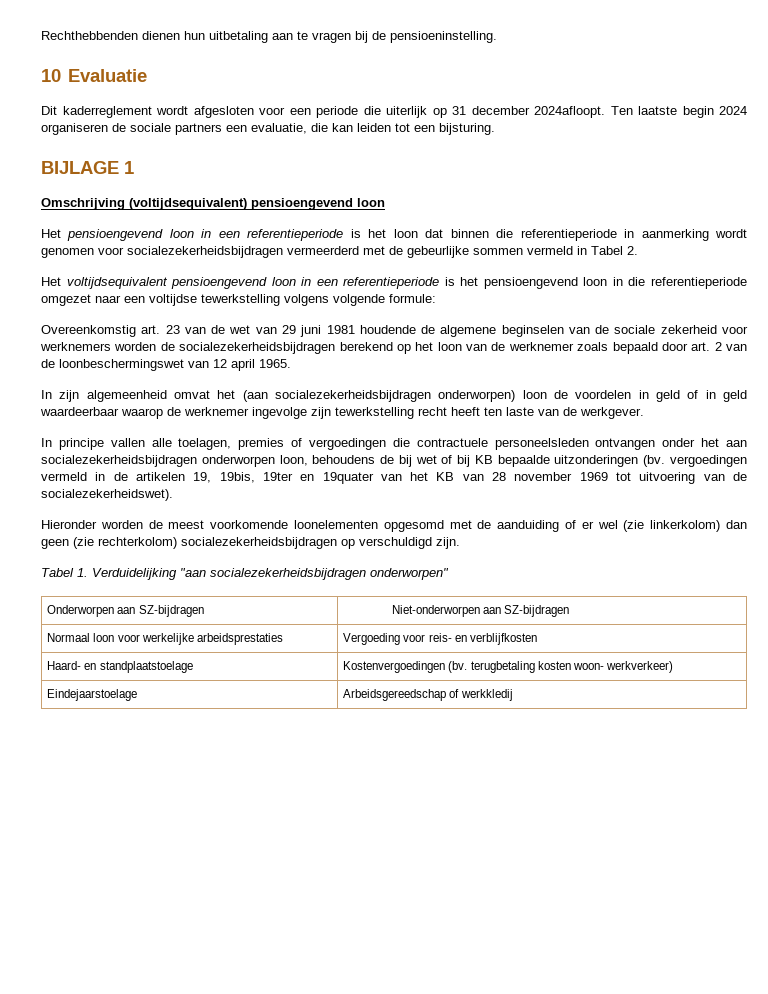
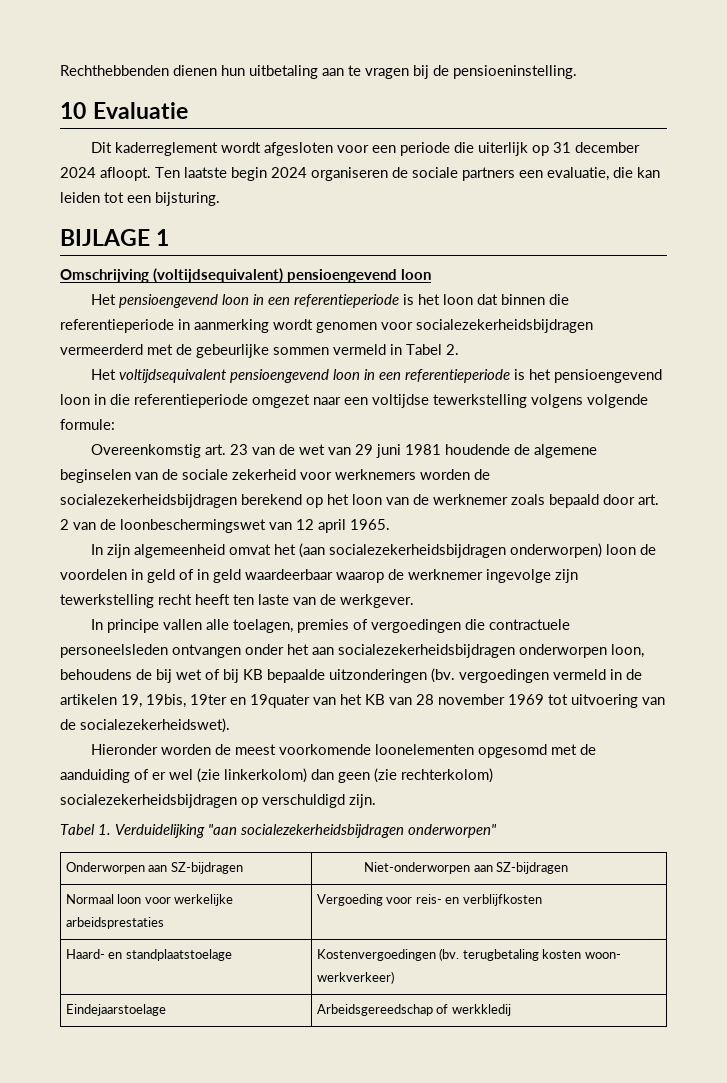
[534,106,605,118] 2024afloopt. -> [60,167,151,181] 2024 afloopt.

